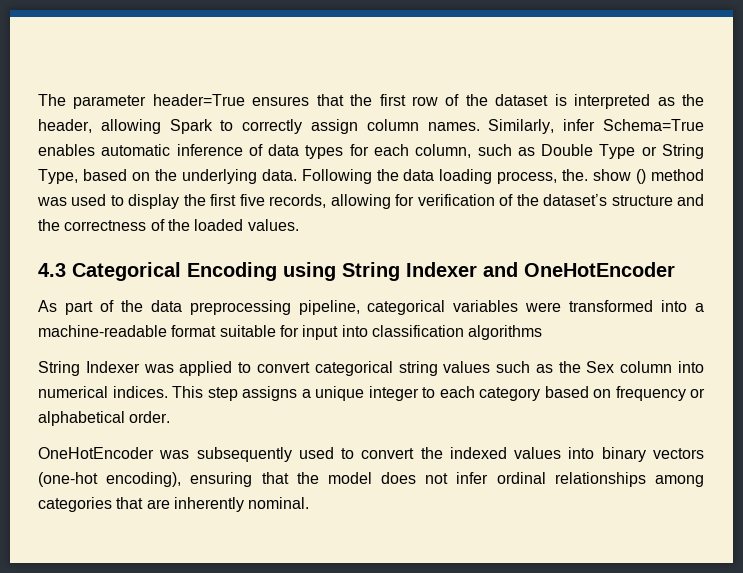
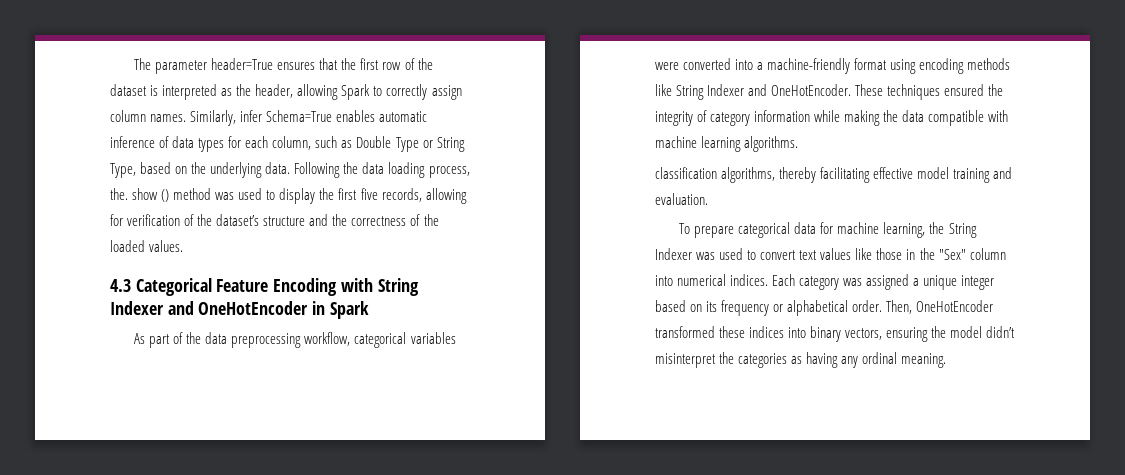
[187,262,336,281] Encoding using -> [216,278,373,296] Feature Encoding with
(675, 269) none -> [312,301,369,319] in Spark
[298,300,360,315] pipeline, -> [304,332,351,346] workflow,
[569,300,654,312] transformed -> [683,58,732,70] converted
[38,325,543,340] machine-readable format suitable for input into classification algorithms // -> [767,58,1011,74] [655,84,1004,100] [655,110,1009,126] [655,136,799,152] [655,167,1013,183] [655,193,708,205] [679,222,945,238] machine-friendly format using encoding methods like String Indexer and OneHotEncoder. These techniques ensured the integrity of category information while making the data compatible with machine learning algorithms. // classification algorithms, thereby facilitating effective model training and evaluation. // To prepare categorical data for machine learning, the
[179,361,705,376] [38,386,611,401] applied to convert categorical string values such as the Sex column into numerical indices. This step assigns a unique integer to each category based on -> [719,248,1006,260] [655,274,995,290] [655,300,718,312] used to convert text values like those in the "Sex" column into numerical indices. Each category was assigned a unique integer based on its
[38,447,704,462] [38,472,704,487] [38,497,310,512] // OneHotEncoder was subsequently used to convert the indexed values into binary vectors (one-hot encoding), ensuring that the model does not infer ordinal relationships among categories that are inherently nominal. -> [886,300,994,314] [655,326,1016,342] [655,352,947,368] Then, OneHotEncoder transformed these indices into binary vectors, ensuring the model didn’t misinterpret the categories as having any ordinal meaning.

